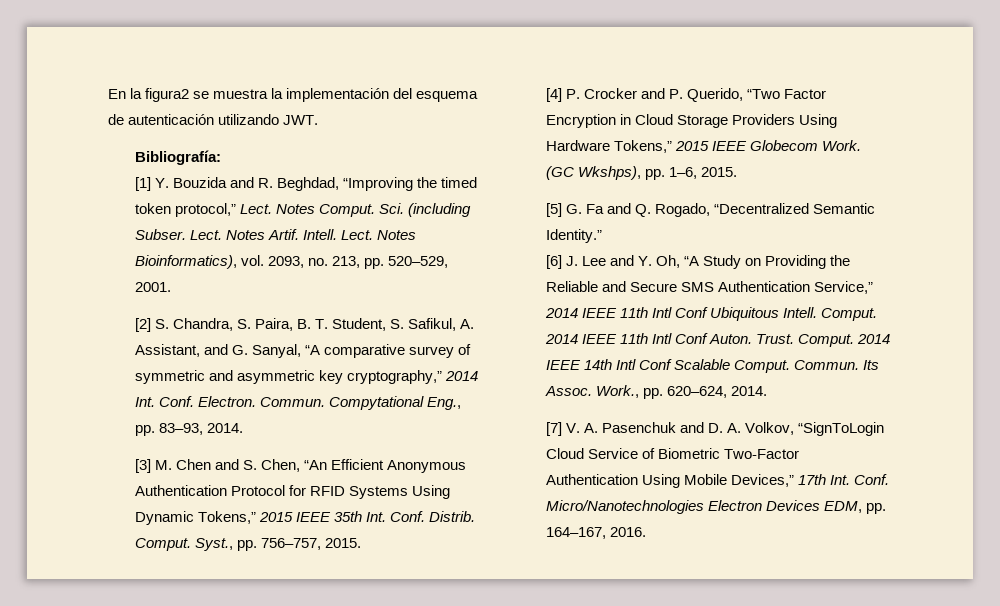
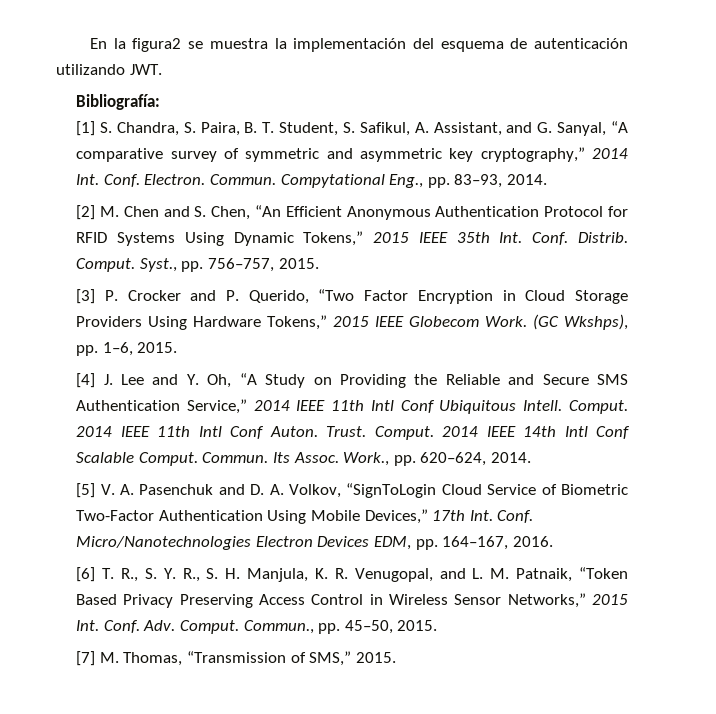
[154,177,477,191] [134,203,471,217] [134,229,416,240] [134,255,448,269] [134,282,171,292] [134,318,151,332] Y. Bouzida and R. Beghdad, “Improving the timed token protocol,” Lect. Notes Comput. Sci. (including Subser. Lect. Notes Artif. Intell. Lect. Notes Bioinformatics), vol. 2093, no. 213, pp. 520–529, 2001. // [2] -> (96, 128) none
[134,459,151,473] [3] -> [76,205,96,220] [2]
[545,88,562,102] [4] -> [76,289,96,304] [3]
[545,203,875,217] [545,229,602,243] [545,255,562,269] [5] G. Fa and Q. Rogado, “Decentralized Semantic Identity.” // [6] -> [76,373,96,388] [4]
[545,422,562,436] [7] -> [76,483,96,498] [5]
(646, 532) none -> [76,567,628,582] [76,593,628,608] [76,620,438,634] [76,651,396,666] // [6] T. R., S. Y. R., S. H. Manjula, K. R. Venugopal, and L. M. Patnaik, “Token Based Privacy Preserving Access Control in Wireless Sensor Networks,” 2015 Int. Conf. Adv. Comput. Commun., pp. 45–50, 2015. // [7] M. Thomas, “Transmission of SMS,” 2015.

